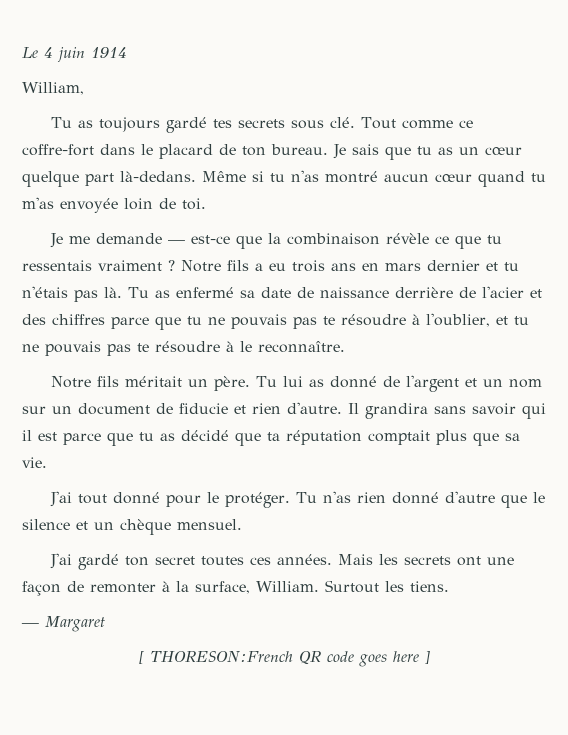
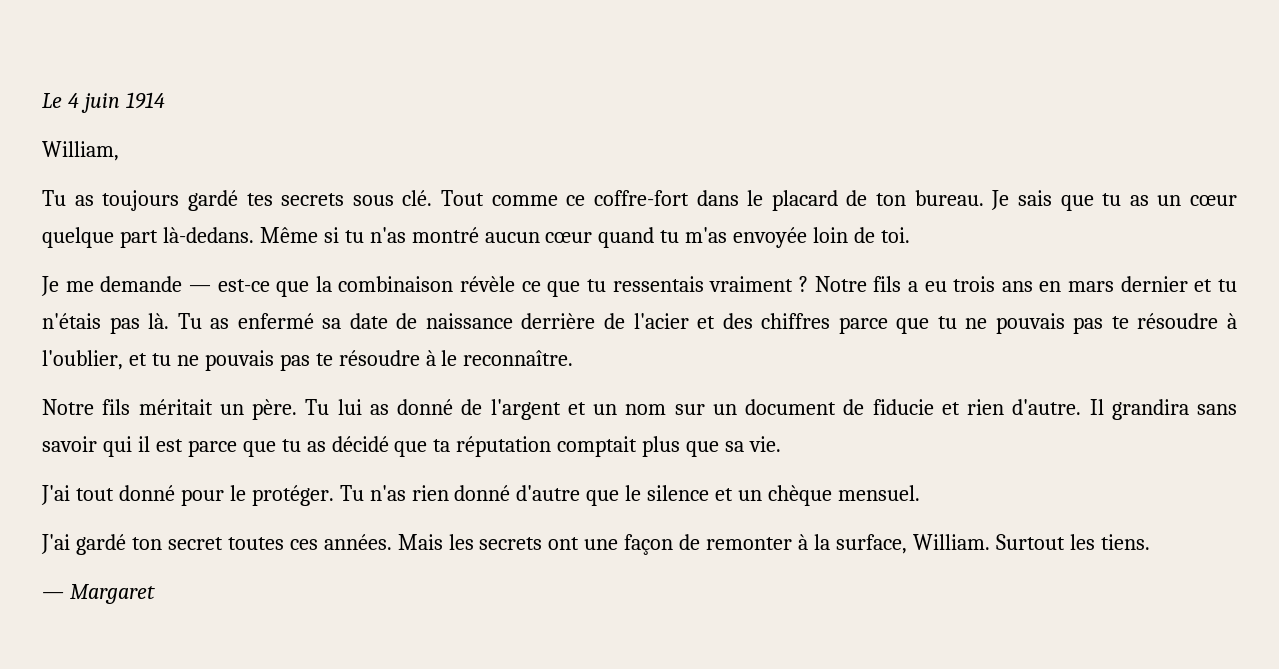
[138,650,430,667] // [ THORESON:French QR code goes here ] -> (155, 594) none

